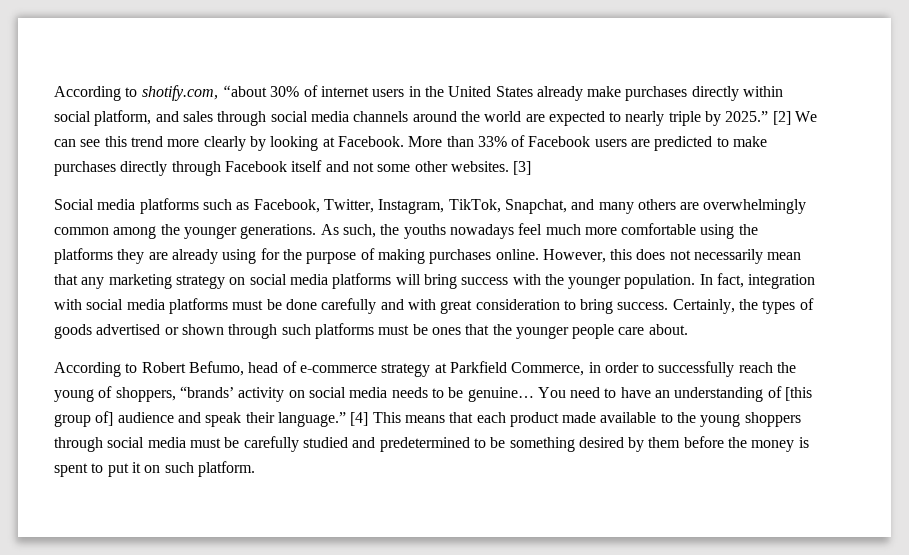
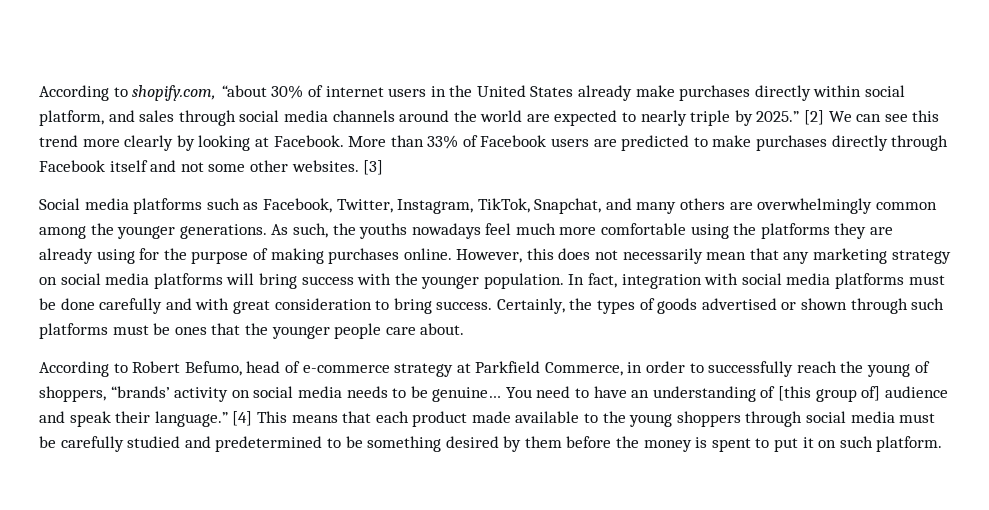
[54,85,218,101] According to shotify.com, -> [39,85,217,101] According to shopify.com,

